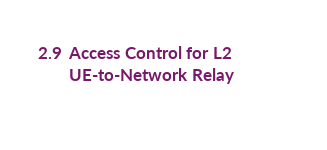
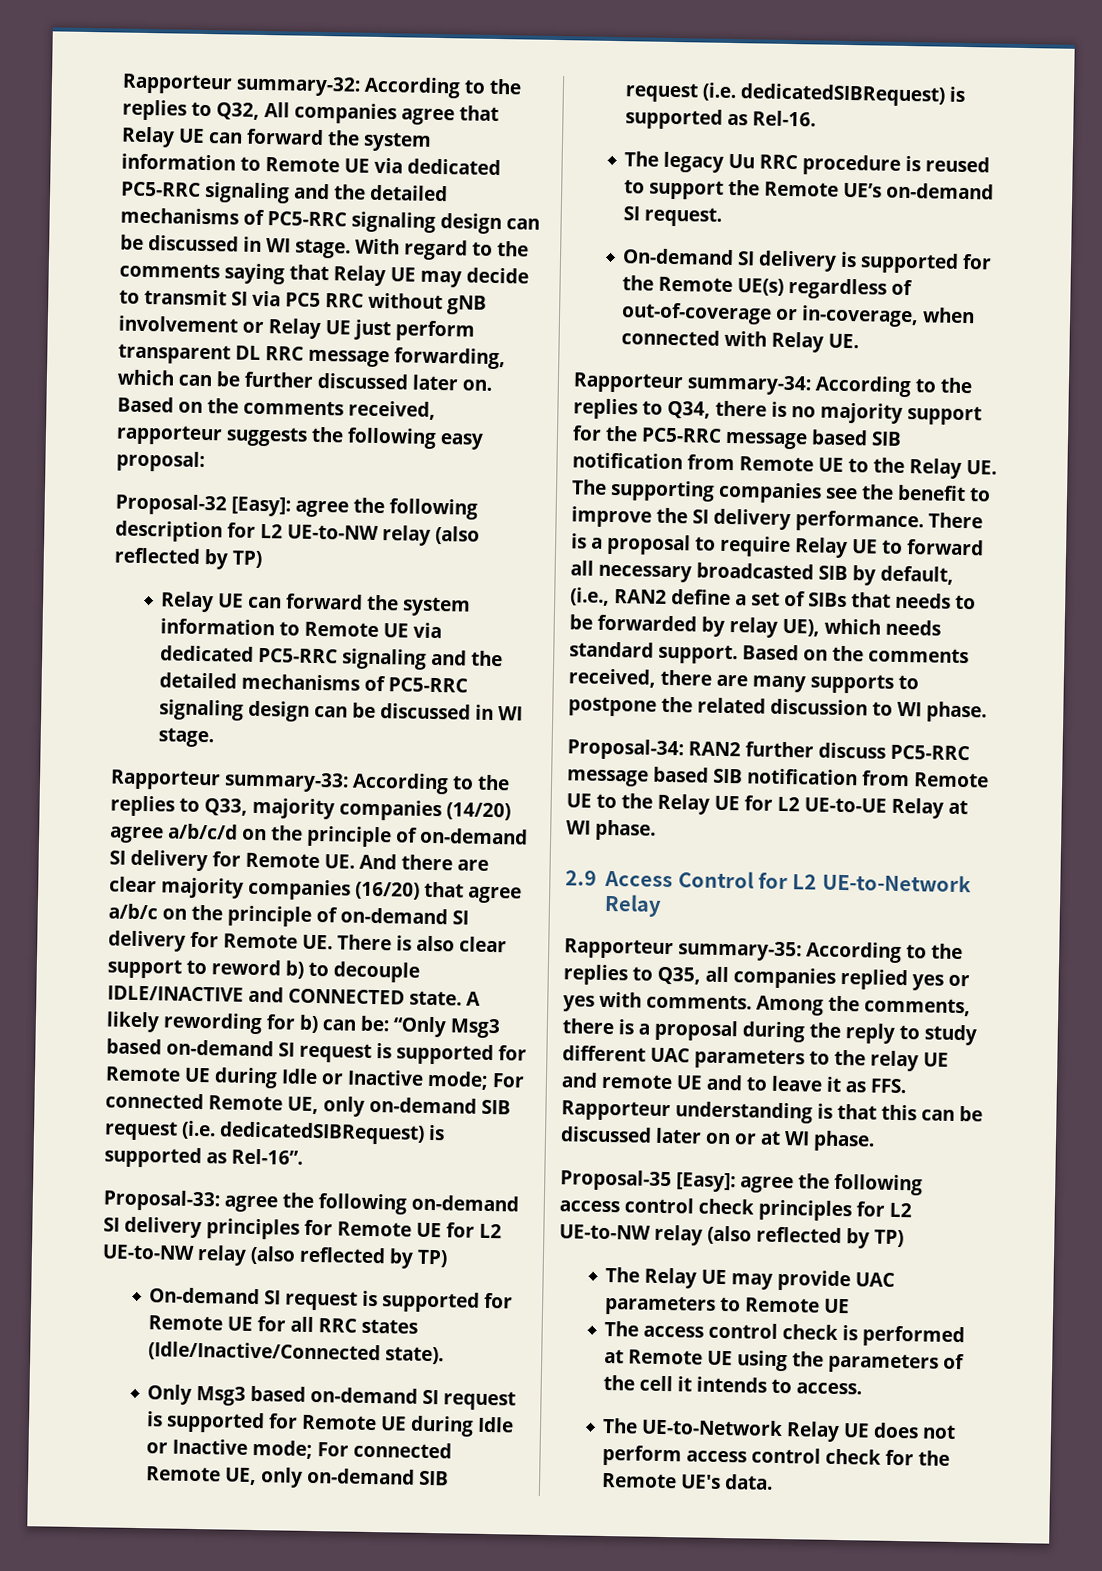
(38, 53) none -> [122,73,522,99] [122,99,499,126] [121,126,432,152] [121,153,501,176] [121,181,448,204] [120,207,540,235] [120,234,529,261] [119,262,529,288] [119,288,487,315] [118,315,475,342] [118,343,506,370] [117,369,492,391] [117,396,436,420] [116,424,484,450] [116,450,205,473] [115,493,478,520] [115,520,480,546] [114,547,262,570] [160,591,472,617] [160,618,443,639] [160,645,504,670] [159,672,469,693] [159,699,524,722] [158,727,215,748] [110,769,510,795] [110,795,511,822] [109,823,528,848] [109,849,489,872] [109,876,522,904] [108,903,469,927] [108,930,507,953] [107,958,420,983] [107,985,481,1006] [106,1011,500,1039] [106,1038,527,1066] [105,1066,525,1090] [105,1092,511,1117] [104,1120,445,1145] [104,1146,303,1169] [103,1189,519,1215] [103,1216,502,1240] [102,1244,448,1269] [149,1287,514,1313] [148,1315,419,1334] [148,1341,445,1365] [147,1384,517,1411] [146,1411,515,1437] [146,1438,453,1460] [146,1466,450,1488] [625,82,967,107] [625,108,817,130] [624,151,991,176] [624,179,995,200] [623,206,723,227] [622,248,993,274] [622,275,914,300] [621,302,976,328] [621,329,860,353] [573,372,973,398] [573,398,982,426] [572,425,902,450] [572,452,997,479] [571,479,991,504] [571,506,983,533] [571,533,984,559] [570,560,954,586] [570,587,976,610] [569,614,941,638] [569,641,969,665] [568,668,919,694] [568,696,987,723] [567,738,970,761] [567,766,989,788] [566,793,968,819] [566,819,656,841] Rapporteur summary-32: According to the replies to Q32, All companies agree that Relay UE can forward the system information to Remote UE via dedicated PC5-RRC signaling and the detailed mechanisms of PC5-RRC signaling design can be discussed in WI stage. With regard to the comments saying that Relay UE may decide to transmit SI via PC5 RRC without gNB involvement or Relay UE just perform transparent DL RRC message forwarding, which can be further discussed later on. Based on the comments received, rapporteur suggests the following easy proposal: // Proposal-32 [Easy]: agree the following description for L2 UE-to-NW relay (also reflected by TP) // Relay UE can forward the system information to Remote UE via dedicated PC5-RRC signaling and the detailed mechanisms of PC5-RRC signaling design can be discussed in WI stage. // Rapporteur summary-33: According to the replies to Q33, majority companies (14/20) agree a/b/c/d on the principle of on-demand SI delivery for Remote UE. And there are clear majority companies (16/20) that agree a/b/c on the principle of on-demand SI delivery for Remote UE. There is also clear support to reword b) to decouple IDLE/INACTIVE and CONNECTED state. A likely rewording for b) can be: “Only Msg3 based on-demand SI request is supported for Remote UE during Idle or Inactive mode; For connected Remote UE, only on-demand SIB request (i.e. dedicatedSIBRequest) is supported as Rel-16”. // Proposal-33: agree the following on-demand SI delivery principles for Remote UE for L2 UE-to-NW relay (also reflected by TP) // On-demand SI request is supported for Remote UE for all RRC states (Idle/Inactive/Connected state). // Only Msg3 based on-demand SI request is supported for Remote UE during Idle or Inactive mode; For connected Remote UE, only on-demand SIB request (i.e. dedicatedSIBRequest) is supported as Rel-16. // The legacy Uu RRC procedure is reused to support the Remote UE’s on-demand SI request. // On-demand SI delivery is supported for the Remote UE(s) regardless of out-of-coverage or in-coverage, when connected with Relay UE. // Rapporteur summary-34: According to the replies to Q34, there is no majority support for the PC5-RRC message based SIB notification from Remote UE to the Relay UE. The supporting companies see the benefit to improve the SI delivery performance. There is a proposal to require Relay UE to forward all necessary broadcasted SIB by default, (i.e., RAN2 define a set of SIBs that needs to be forwarded by relay UE), which needs standard support. Based on the comments received, there are many supports to postpone the related discussion to WI phase. // Proposal-34: RAN2 further discuss PC5-RRC message based SIB notification from Remote UE to the Relay UE for L2 UE-to-UE Relay at WI phase. //
(234, 76) none -> [564,938,963,964] [563,964,970,991] [563,991,971,1017] [562,1018,977,1046] [562,1045,949,1072] [561,1072,907,1094] [561,1100,983,1124] [560,1126,875,1152] [560,1169,923,1196] [559,1197,912,1222] [559,1224,904,1249] [605,1267,896,1292] [604,1295,851,1316] [604,1320,966,1348] [604,1348,966,1374] [603,1374,863,1395] [602,1417,957,1443] [602,1444,951,1467] [602,1472,774,1490] // Rapporteur summary-35: According to the replies to Q35, all companies replied yes or yes with comments. Among the comments, there is a proposal during the reply to study different UAC parameters to the relay UE and remote UE and to leave it as FFS. Rapporteur understanding is that this can be discussed later on or at WI phase. // Proposal-35 [Easy]: agree the following access control check principles for L2 UE-to-NW relay (also reflected by TP) // The Relay UE may provide UAC parameters to Remote UE // The access control check is performed at Remote UE using the parameters of the cell it intends to access. // The UE-to-Network Relay UE does not perform access control check for the Remote UE's data.

